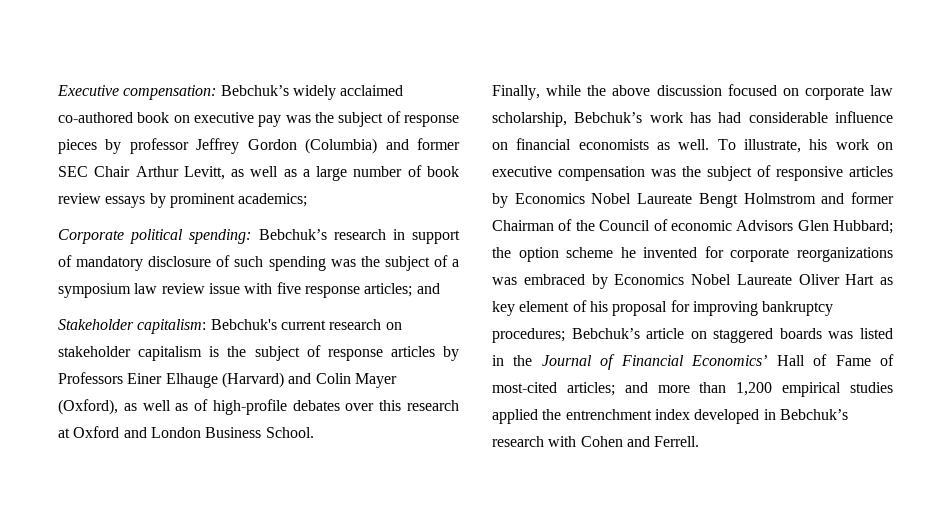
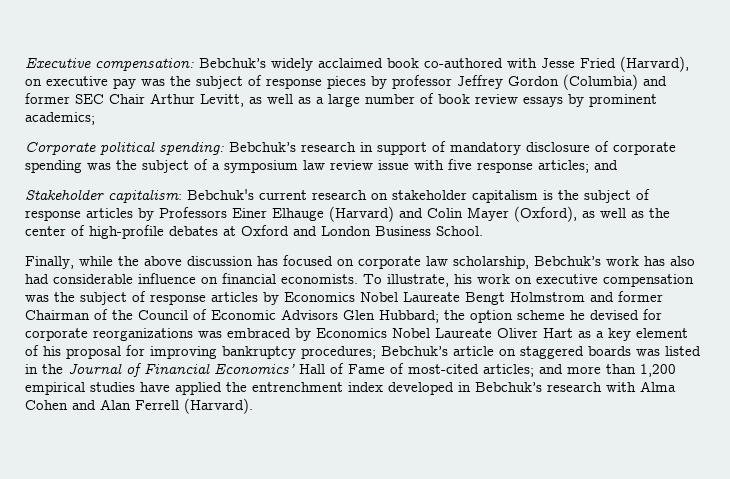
[58,112,170,123] co-authored book -> [387,56,689,72] book co-authored with Jesse Fried (Harvard),
[234,256,264,267] such -> [613,142,676,155] corporate
(189, 407) none -> [649,208,670,218] [25,226,66,236] the center
[345,400,459,411] over this research -> (218, 231) none
(722, 90) none -> [257,256,278,266] has
(711, 117) none -> [670,256,695,266] also
[578,139,710,150] economists as well. -> [281,274,358,284] economists.
[776,166,843,181] responsive -> [150,294,206,305] response
[670,220,732,231] economic -> [211,310,276,320] Economic
[643,247,698,258] invented -> [590,310,639,320] devised
(893, 281) none -> [596,331,604,338] a
(893, 387) none -> [140,382,170,392] have
(577, 441) none -> [640,381,676,392] Alma
[654,436,700,447] Ferrell. -> [100,398,253,414] Alan Ferrell (Harvard).

